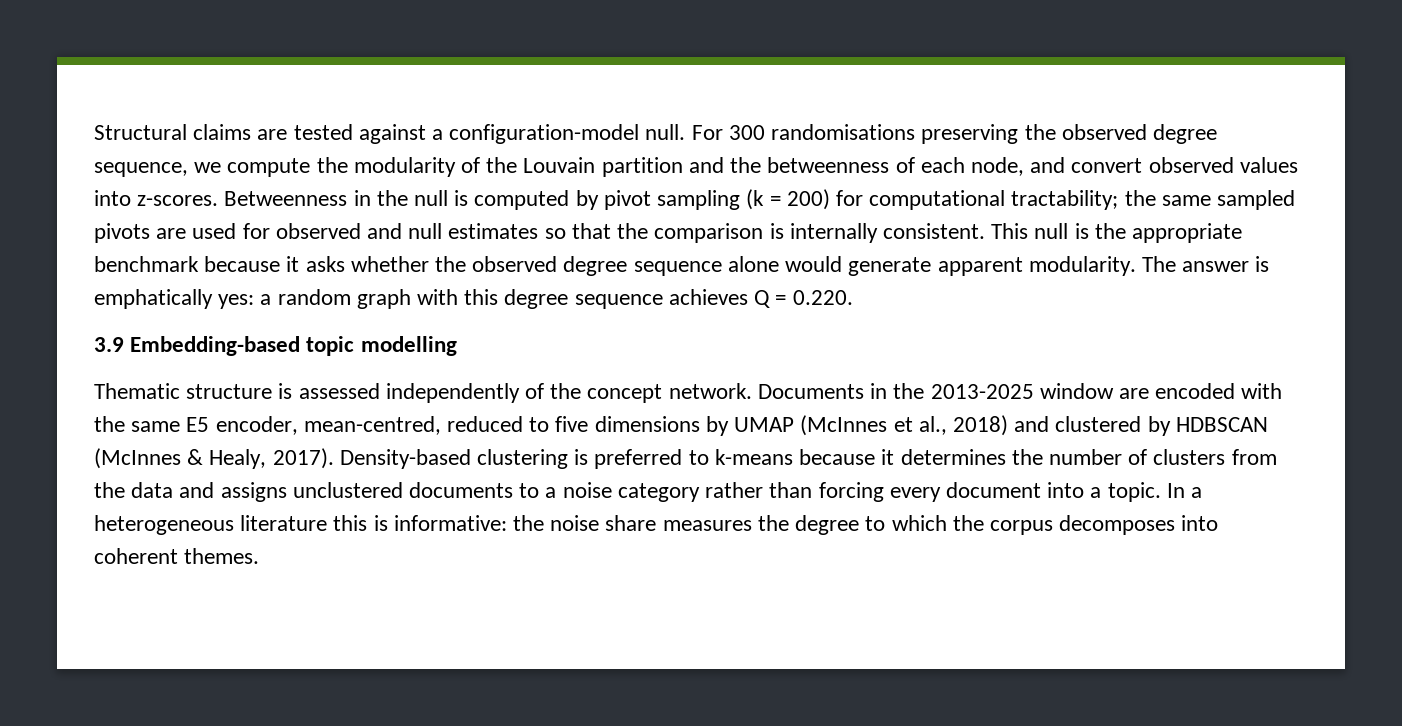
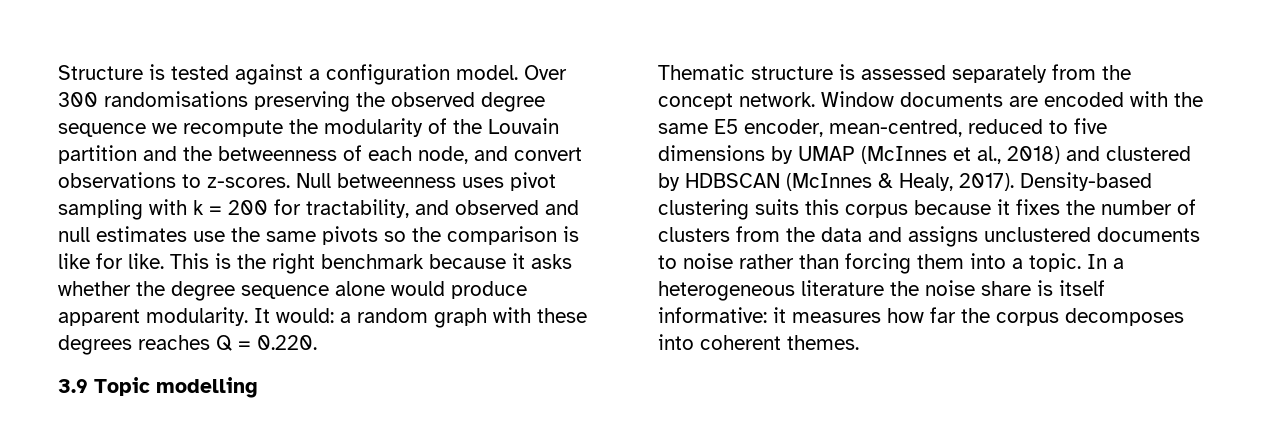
[94,124,723,144] Structural claims are tested against a configuration-model null. For -> [58,64,567,85] Structure is tested against a configuration model. Over
[94,158,311,177] sequence, we compute -> [58,120,283,137] sequence we recompute
[1148,157,1298,173] [94,189,1295,210] [94,223,1069,243] observed values into z-scores. Betweenness in the null is computed by pivot sampling (k = 200) for computational tractability; the same sampled pivots are used for observed and null estimates so that the comparison is internally consistent. This null -> [58,172,556,191] [58,199,579,220] [58,226,579,245] [58,253,209,269] observations to z-scores. Null betweenness uses pivot sampling with k = 200 for tractability, and observed and null estimates use the same pivots so the comparison is like for like. This
[1131,223,1242,243] appropriate -> [272,253,315,274] right
[472,256,558,272] observed -> (165, 288) none
[848,257,932,276] generate -> [451,281,527,299] produce
[1141,256,1270,272] [94,289,748,309] The answer is emphatically yes: a random graph with this degree sequence achieves -> [254,307,587,328] [58,335,210,355] It would: a random graph with these degrees reaches
[130,336,355,356] Embedding-based topic -> [94,377,150,396] Topic
[385,383,545,403] independently of -> [952,64,1096,83] separately from
[757,383,1114,399] Documents in the 2013-2025 window -> [821,91,1003,107] Window documents
[574,449,1006,469] is preferred to k-means because it determines -> [755,199,1060,218] suits this corpus because it fixes
[545,482,700,502] a noise category -> [683,253,733,269] noise
[889,482,1041,502] every document -> [917,254,964,269] them
[333,515,947,535] this is informative: the noise share measures the degree to which -> [890,280,1105,296] [658,307,956,323] the noise share is itself informative: it measures how far

